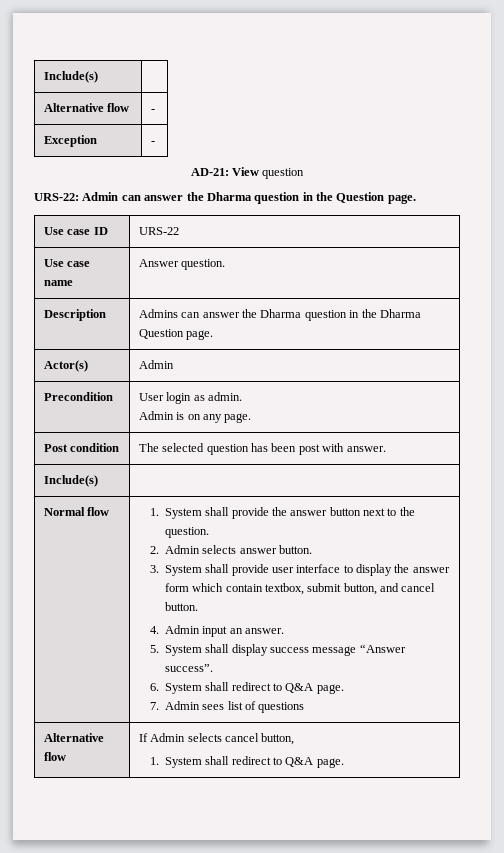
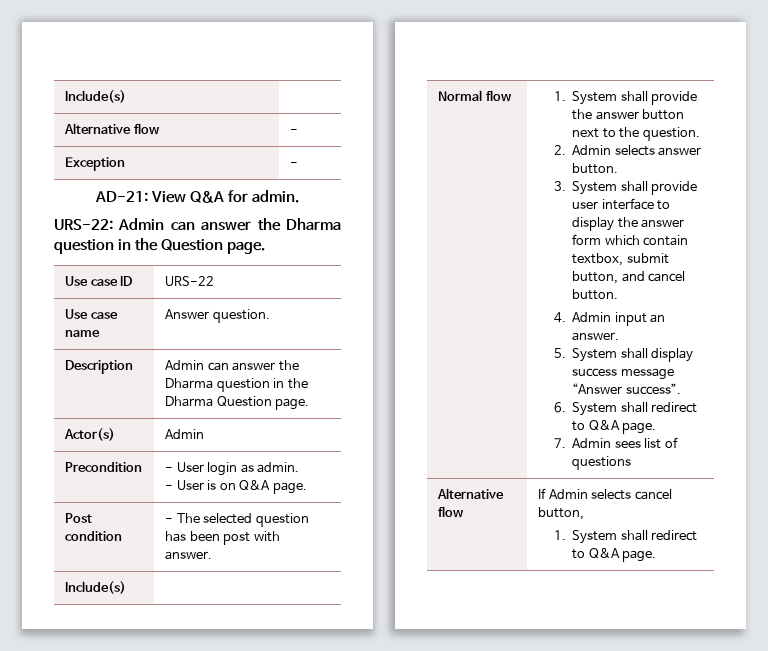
[262,168,305,179] question -> [190,190,299,203] Q&A for admin.
[138,309,178,318] Admins -> [165,360,205,370] Admin
(113, 396) none -> [165,467,174,472] -
[138,411,174,420] Admin -> [165,480,204,490] - User
[203,414,223,423] any -> [239,480,271,490] Q&A
(120, 447) none -> [165,518,174,523] -

